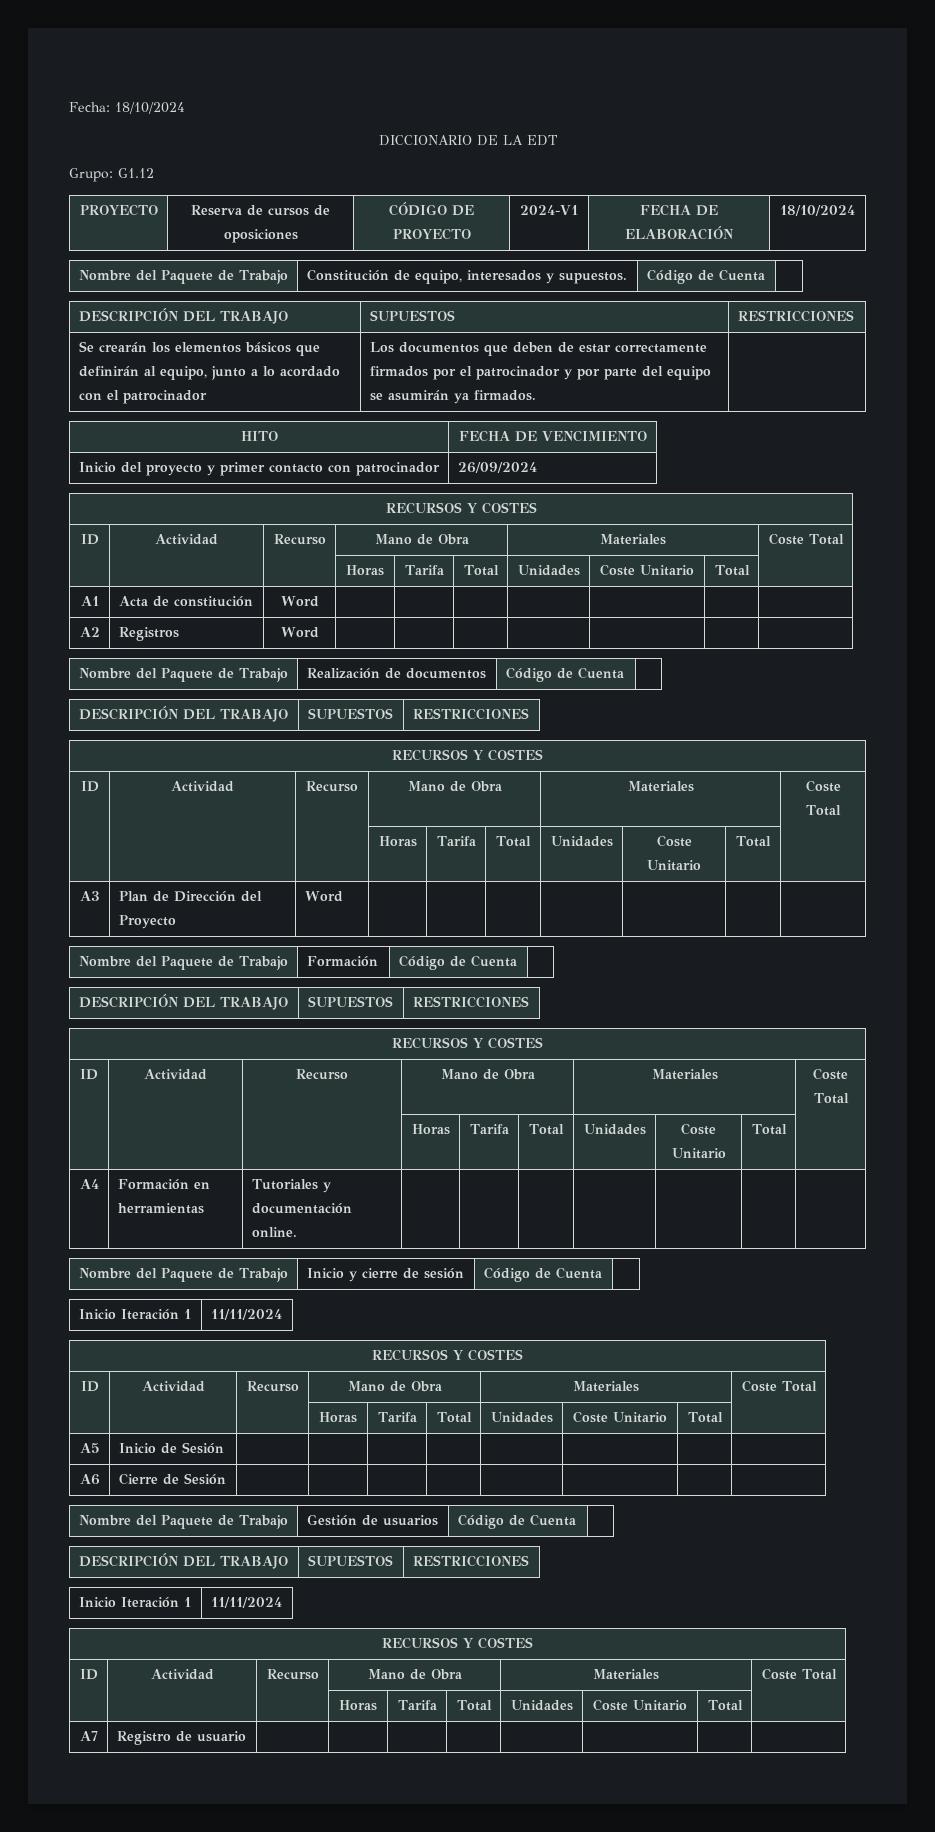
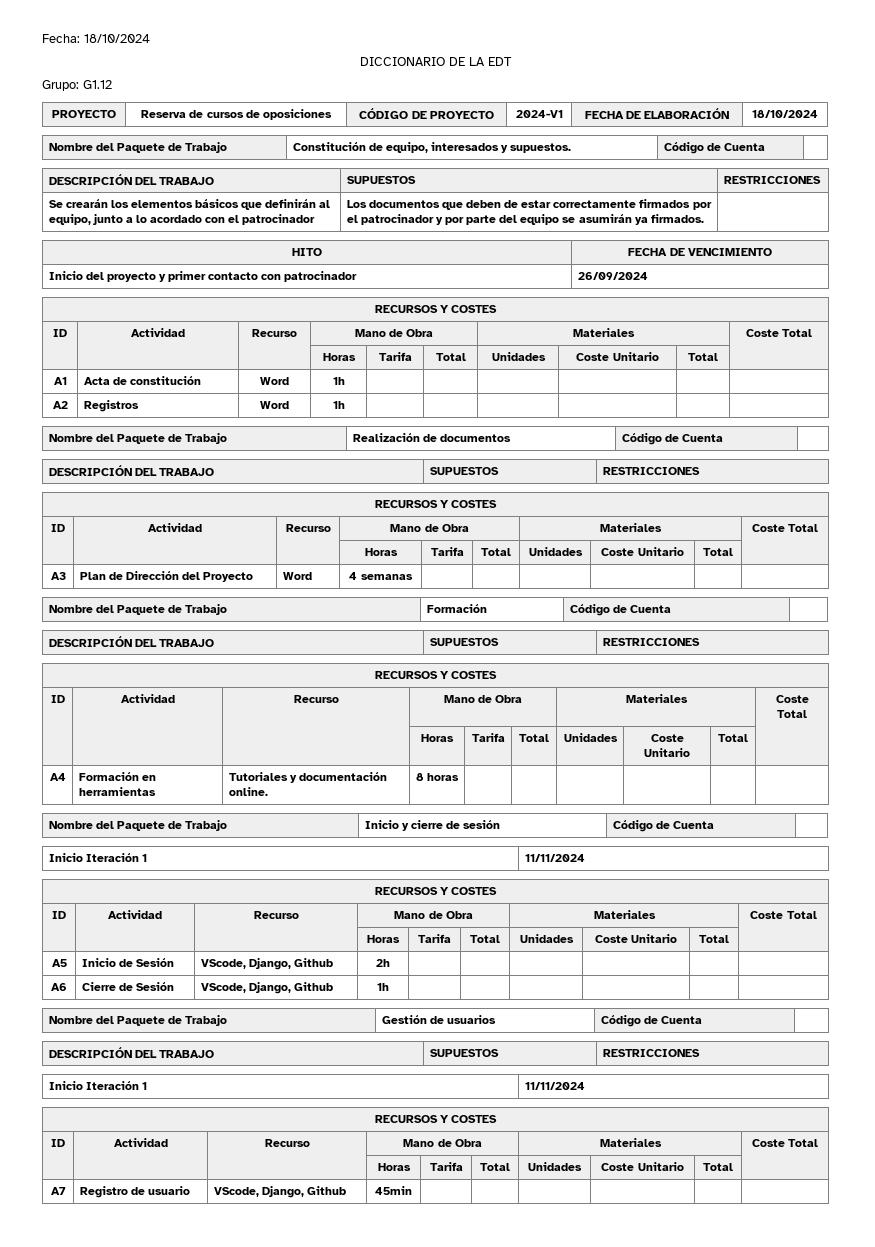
(319, 601) none -> [332,377,345,385] 1h
(319, 632) none -> [332,401,345,409] 1h
(343, 896) none -> [349,572,413,580] 4 semanas
(297, 1232) none -> [415,773,460,781] 8 horas
(224, 1448) | -> [200,958,333,970] [376,959,390,967] VScode, Django, Github | 2h
(226, 1479) | -> [200,982,333,994] [377,983,389,991] VScode, Django, Github | 1h
(246, 1736) | -> [213,1186,346,1198] [375,1186,412,1195] VScode, Django, Github | 45min

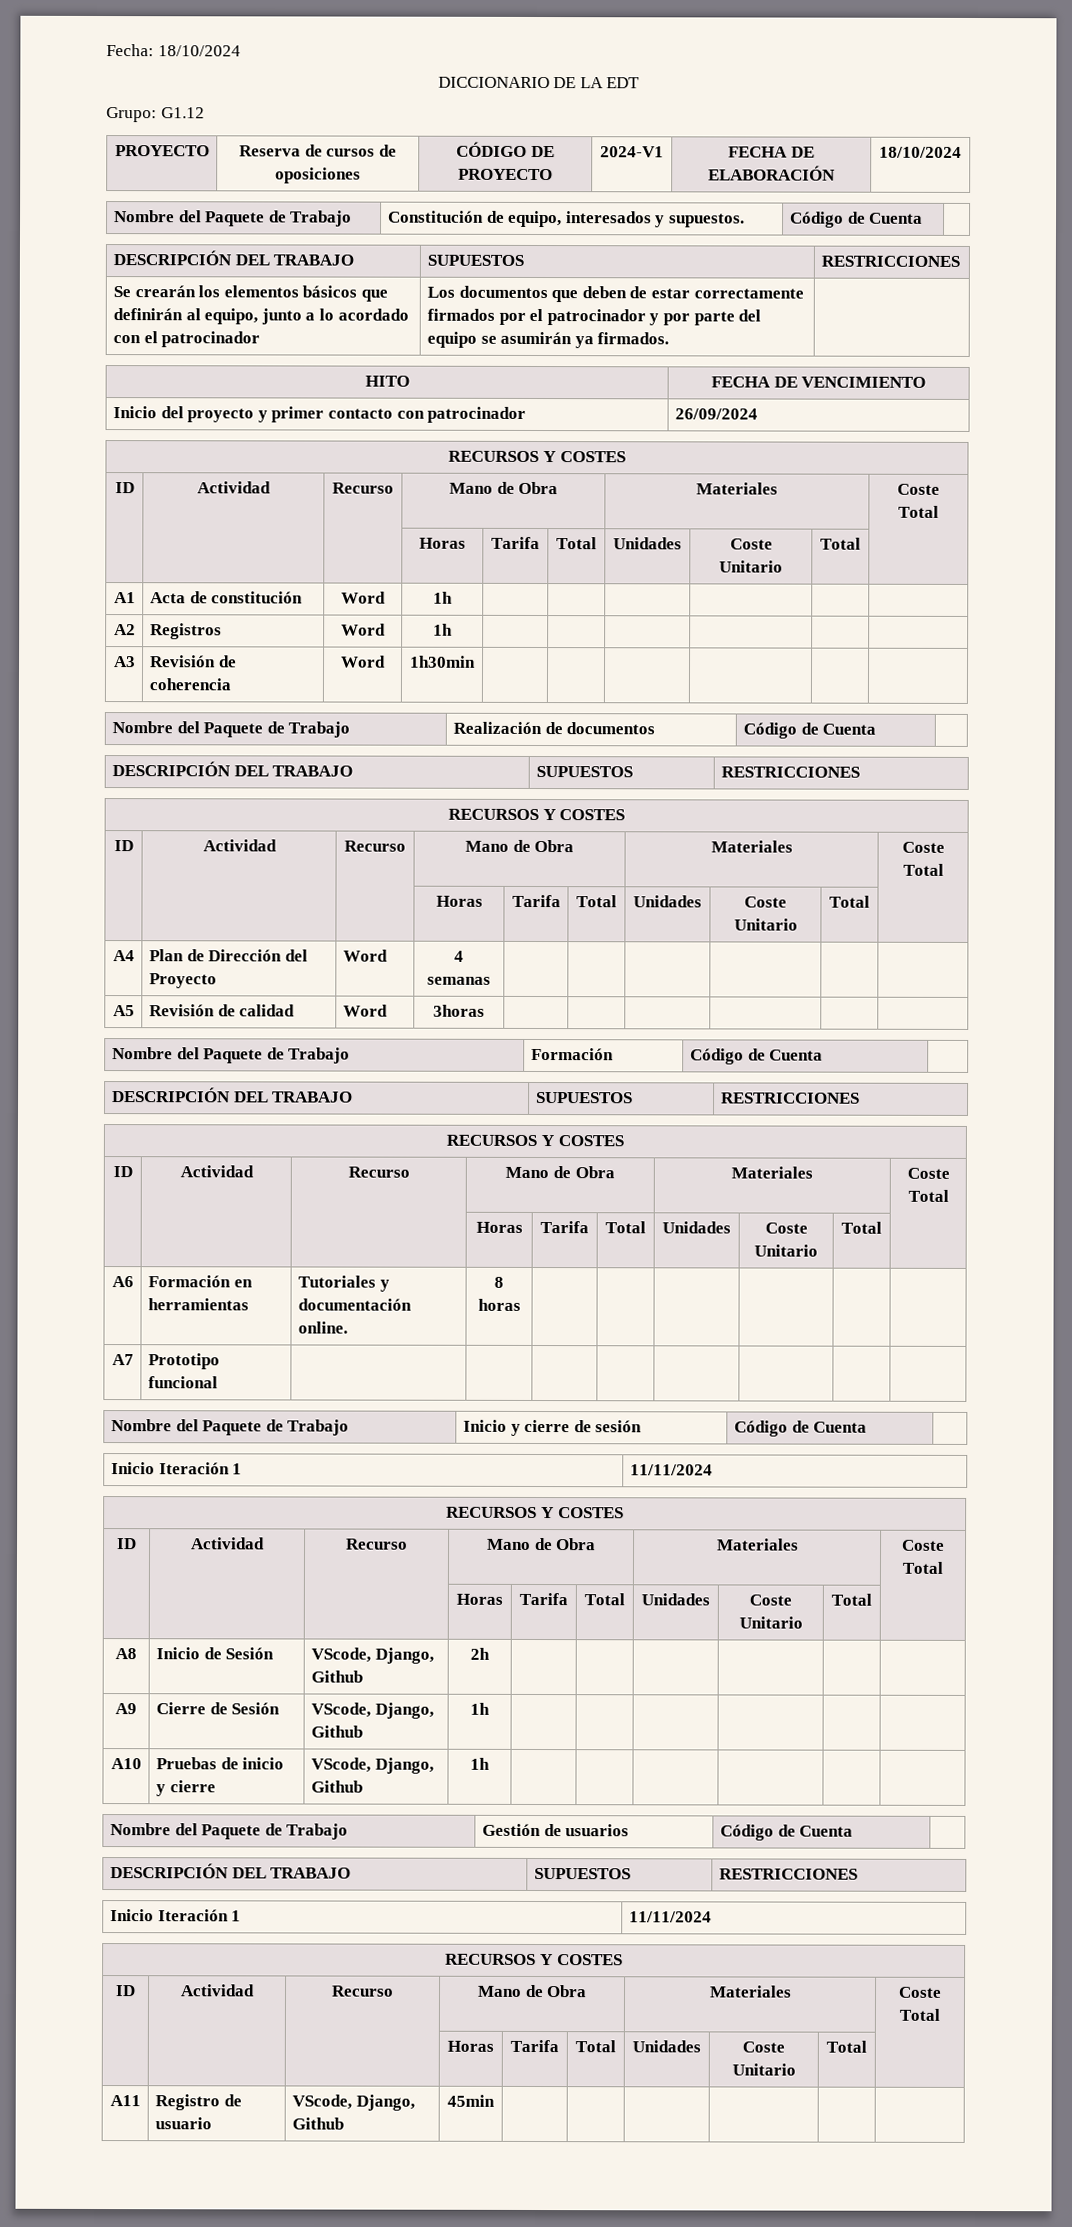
(345, 405) none -> [113,656,136,668] [149,655,237,668] [148,678,231,691] [341,655,386,668] [410,655,476,668] // A3 | Revisión de coherencia | Word | 1h30min | | | | | |
[50,572,66,580] A3 -> [112,950,135,962] A4
(413, 577) none -> [112,1005,135,1017] [148,1004,296,1017] [342,1004,388,1017] [433,1004,485,1017] // A5 | Revisión de calidad | Word | 3horas | | | | | |
[49,773,66,781] A4 -> [111,1276,134,1288] A6
(460, 777) none -> [111,1354,134,1366] [147,1353,220,1370] [147,1376,218,1389] // A7 | Prototipo funcional | | | | | | | |
[51,959,67,967] A5 -> [115,1648,137,1660] A8
[51,983,67,991] A6 -> [115,1703,137,1715] A9
(389, 987) none -> [110,1758,142,1770] [155,1757,285,1770] [155,1780,216,1797] [310,1757,434,1774] [310,1780,363,1793] [470,1757,490,1770] // A10 | Pruebas de inicio y cierre | VScode, Django, Github | 1h | | | | | |
[50,1187,66,1195] A7 -> [109,2095,141,2107] A11

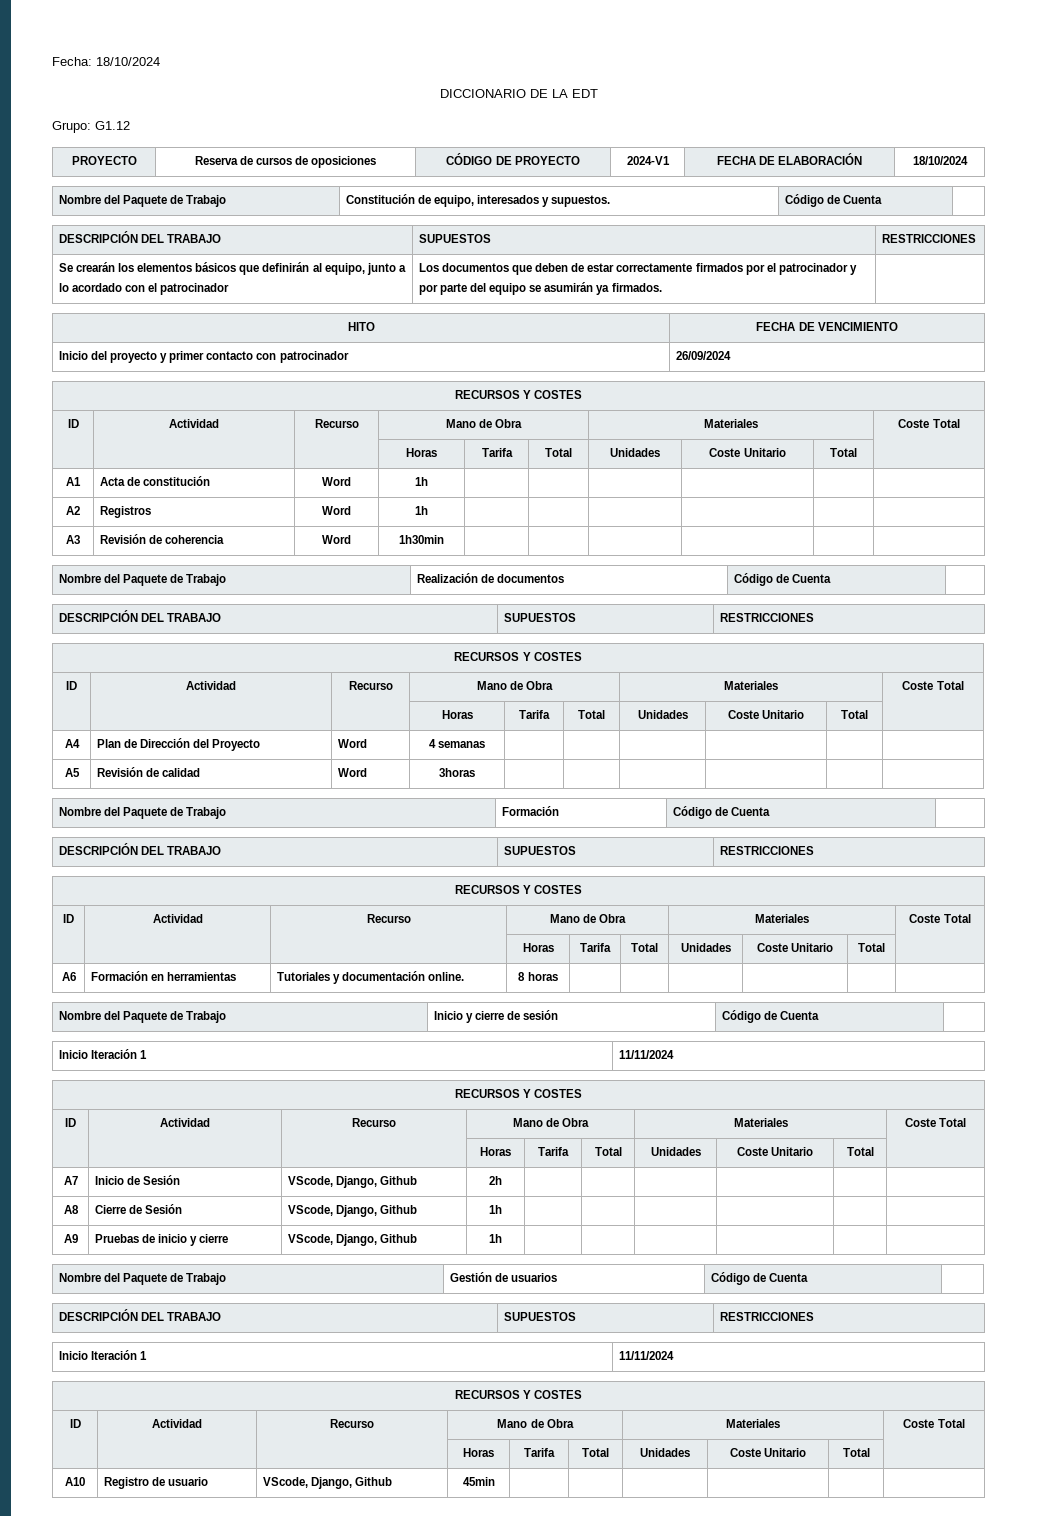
[111,1354,134,1366] [147,1353,220,1370] [147,1376,218,1389] // A7 | Prototipo funcional | | | | | | | | -> (558, 976) none
[115,1648,137,1660] A8 -> [63,1176,78,1185] A7
[115,1703,137,1715] A9 -> [63,1205,79,1214] A8
[110,1758,142,1770] A10 -> [63,1234,78,1243] A9
[109,2095,141,2107] A11 -> [65,1477,85,1486] A10

